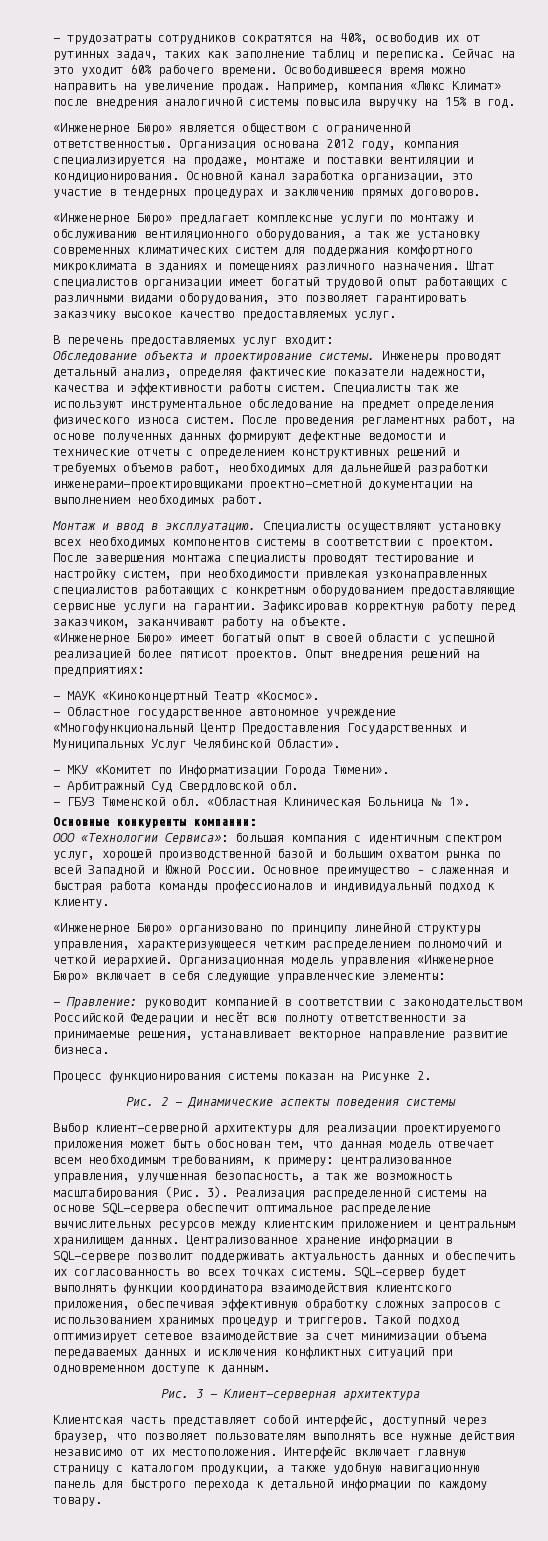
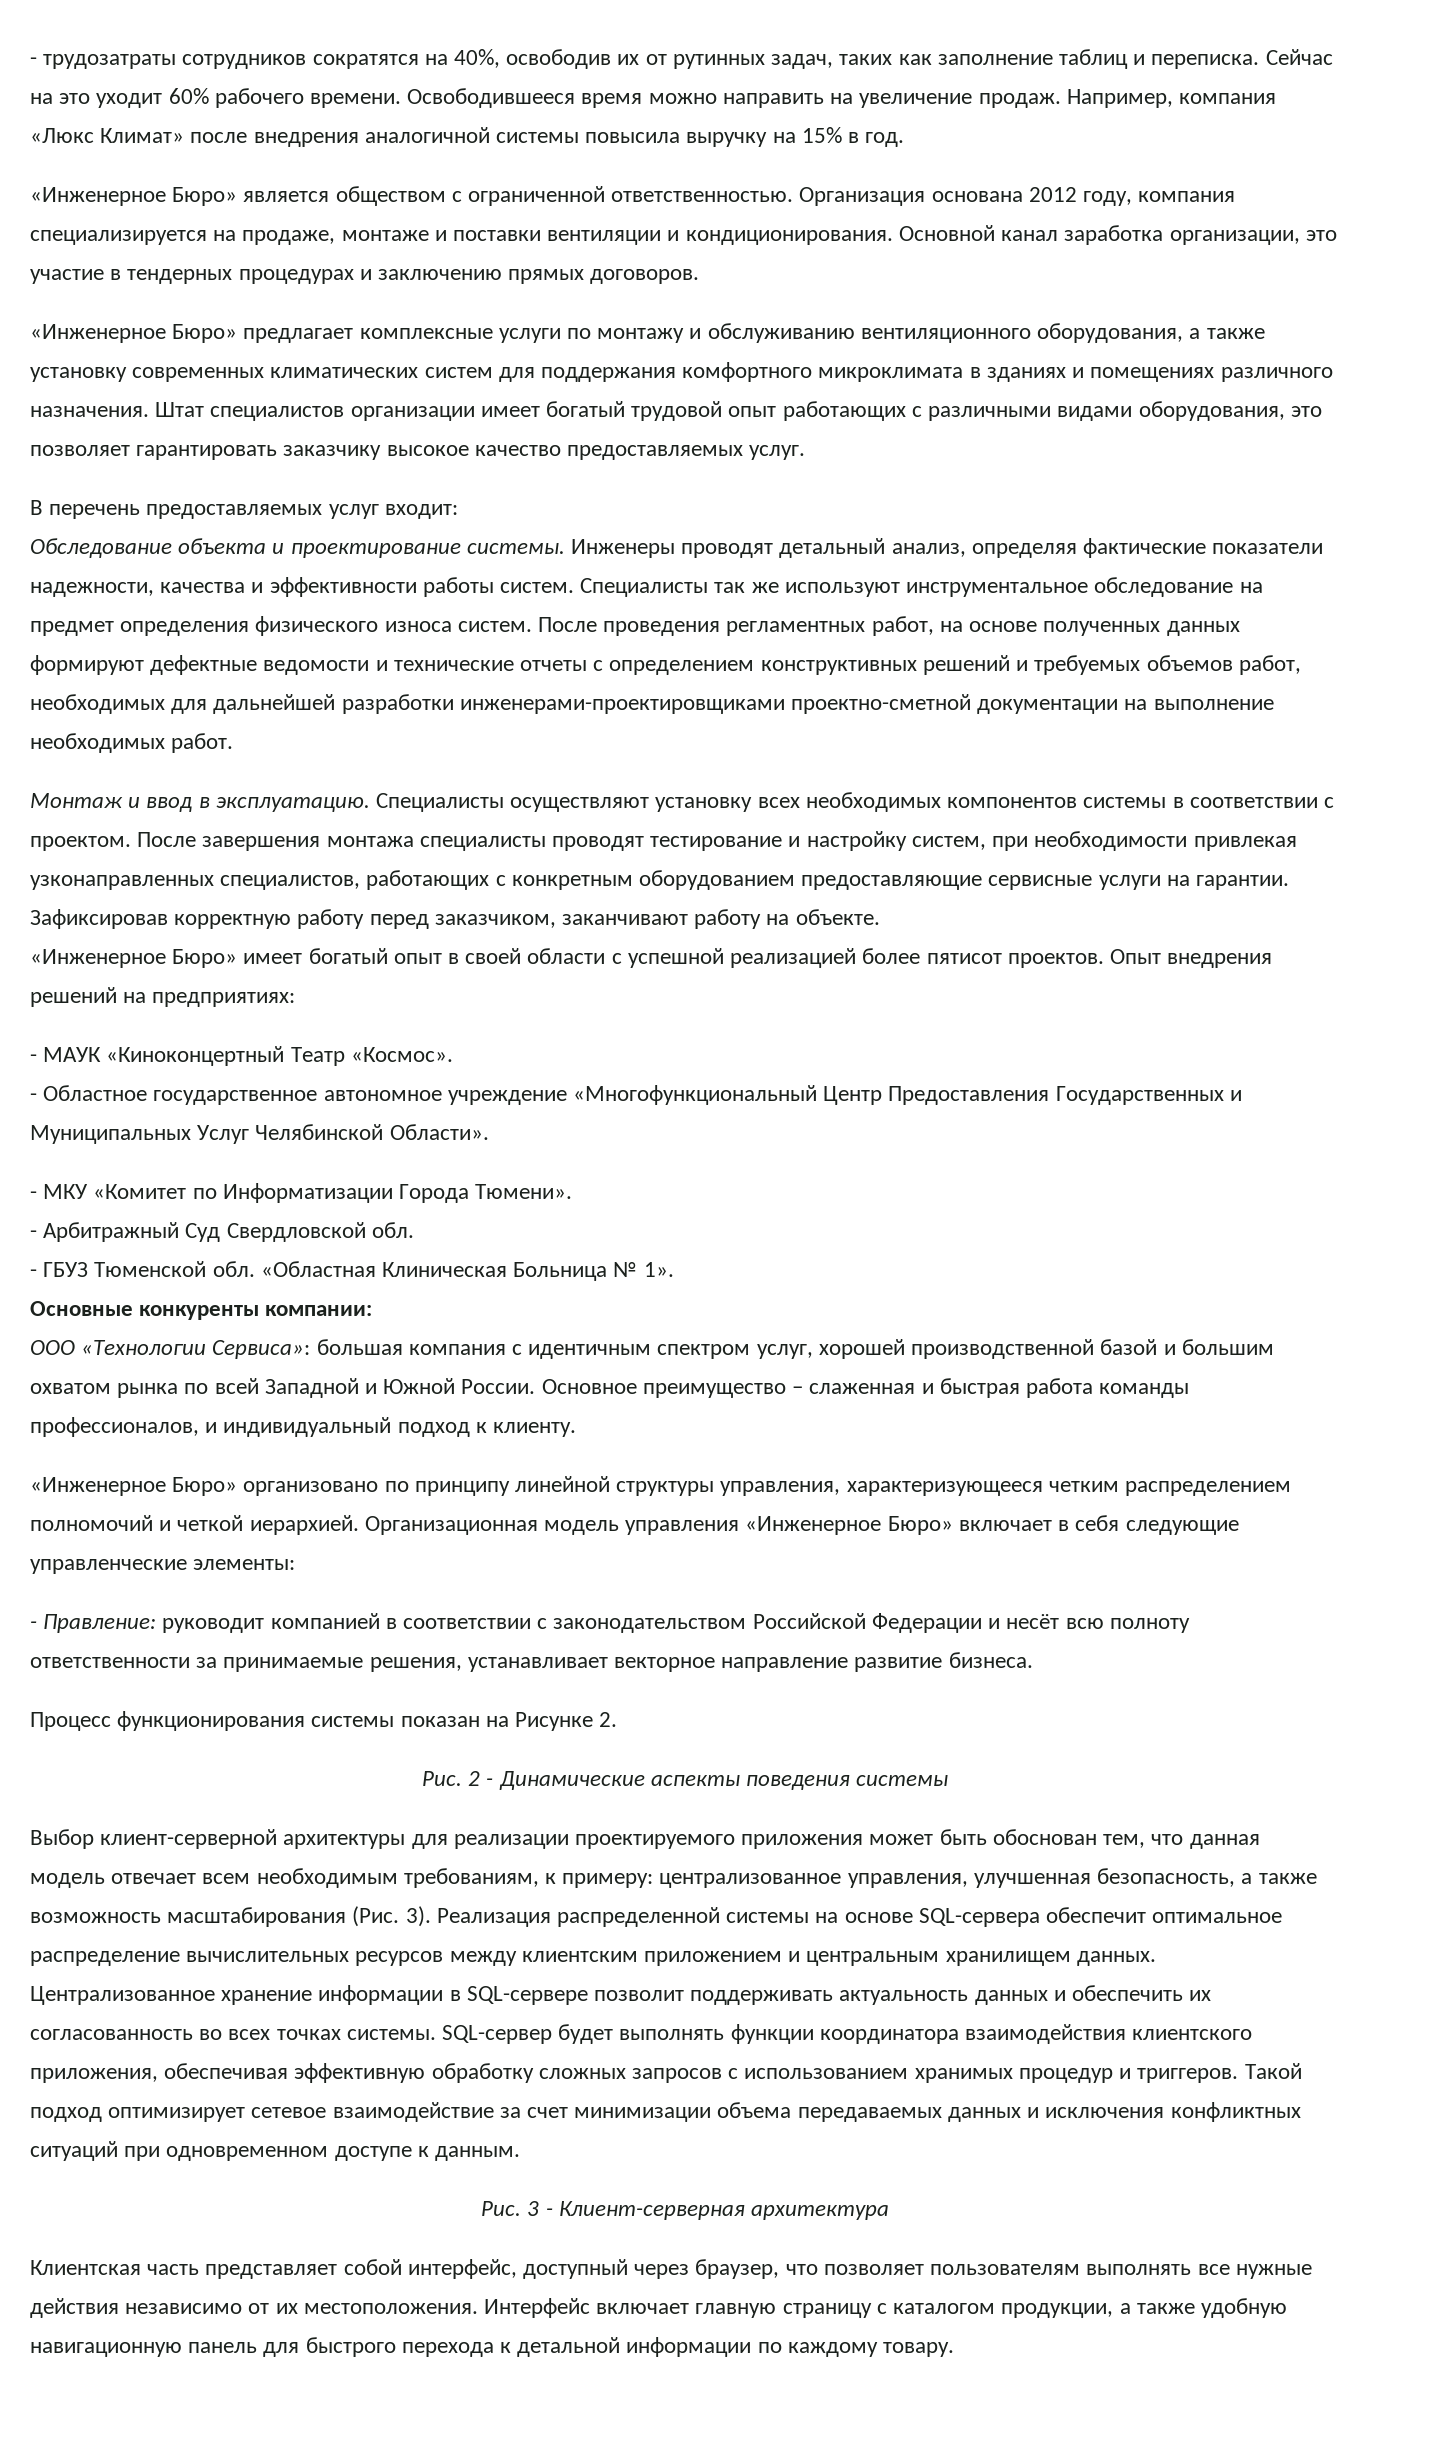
[368,231,410,238] так же -> [1206,328,1265,339] также
[53,497,130,504] выполнением -> [1153,699,1274,710] выполнение
[53,587,137,596] специалистов -> [220,875,361,890] специалистов,
[214,881,312,893] профессионалов -> [30,1417,199,1437] профессионалов,
[326,1173,368,1180] так же -> [1258,1873,1317,1884] также

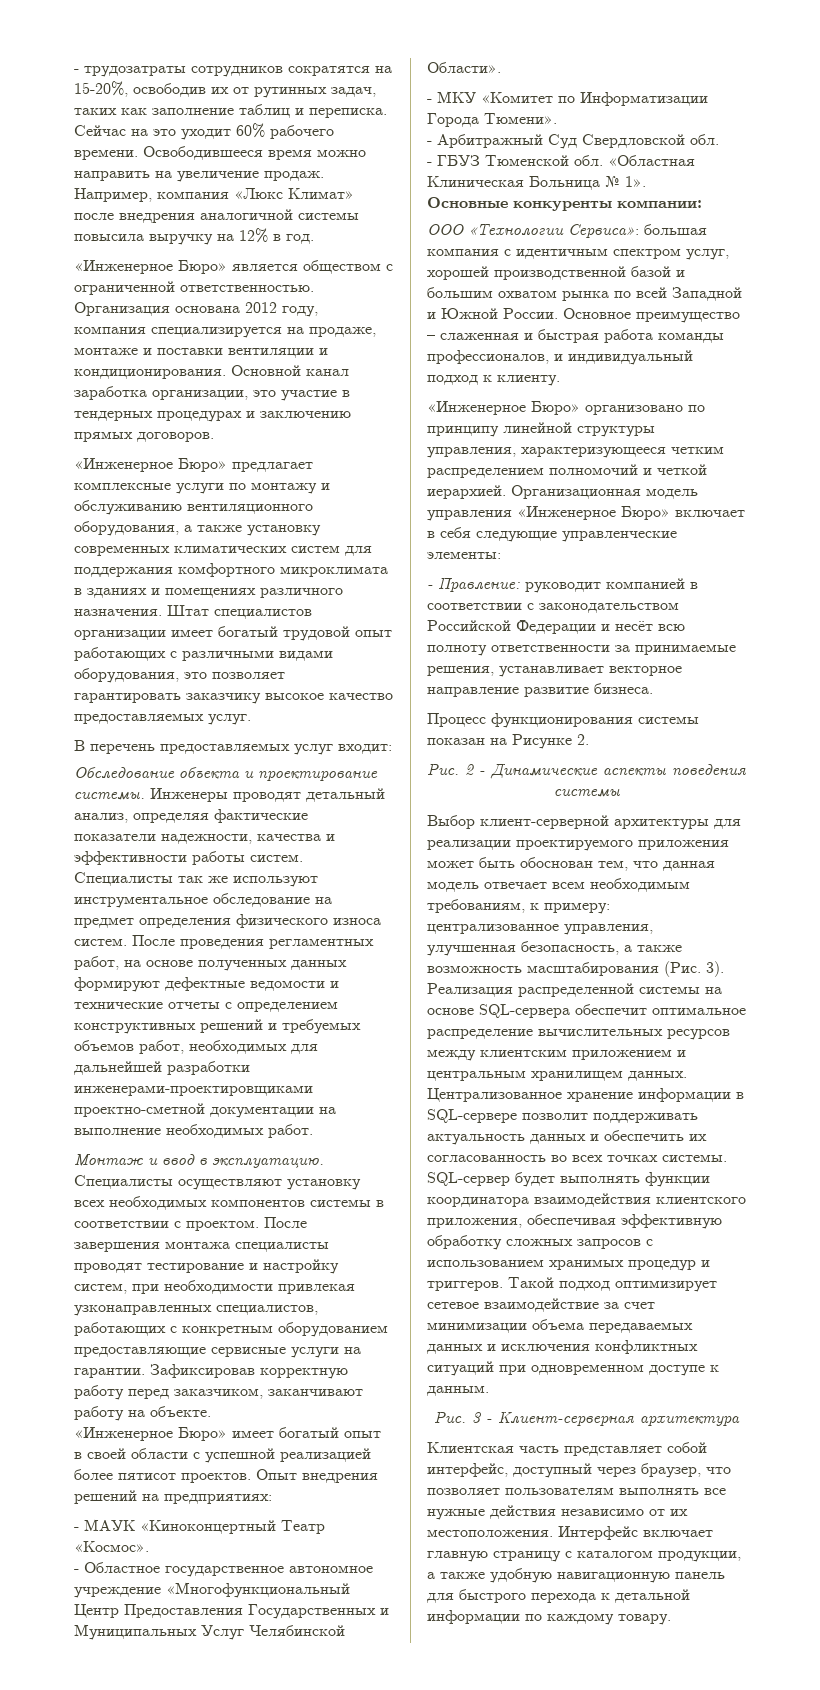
[454,49,501,68] 40%, -> [74,81,128,97] 15-20%,
[801,127,842,143] 15% -> [239,228,268,243] 12%

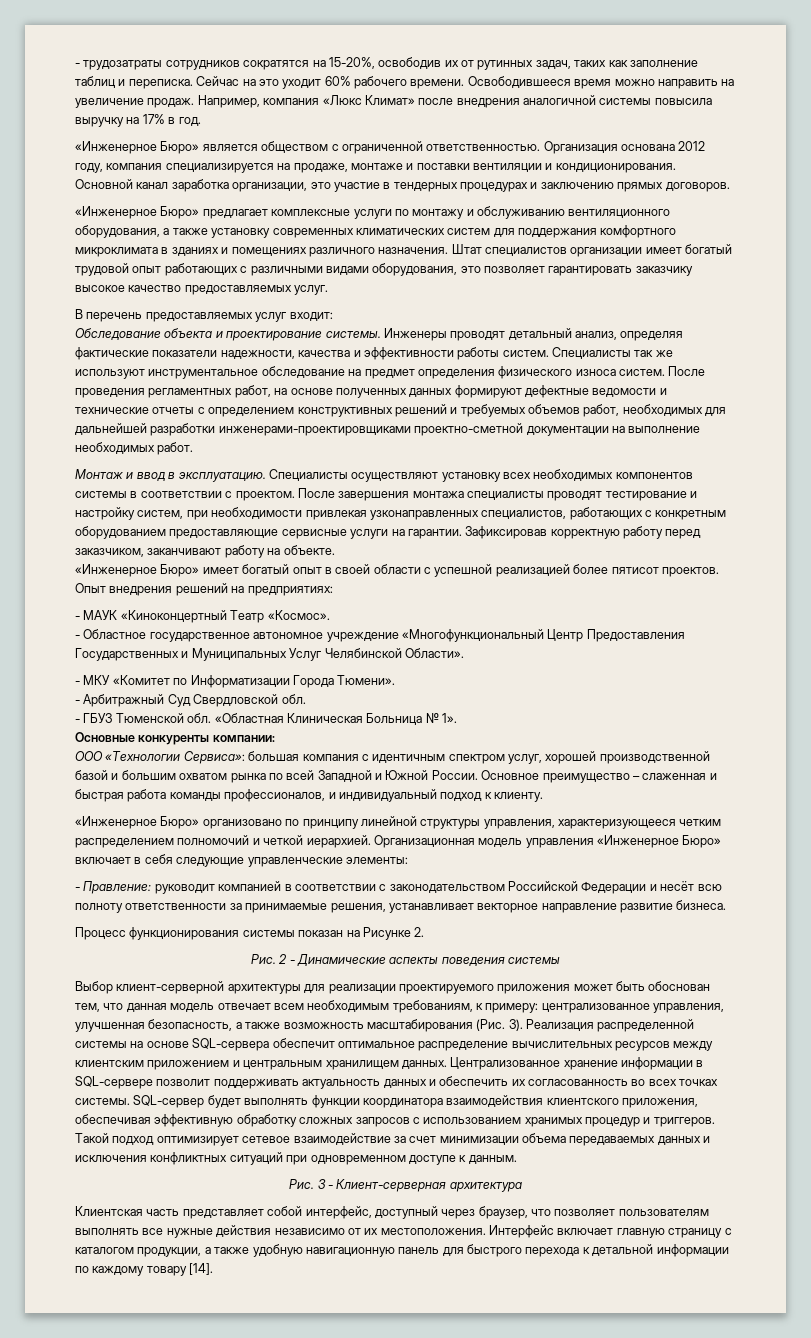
[239,228,268,243] 12% -> [142,114,165,124] 17%
[618,1614,671,1625] товару. -> [146,1263,214,1276] товару [14].

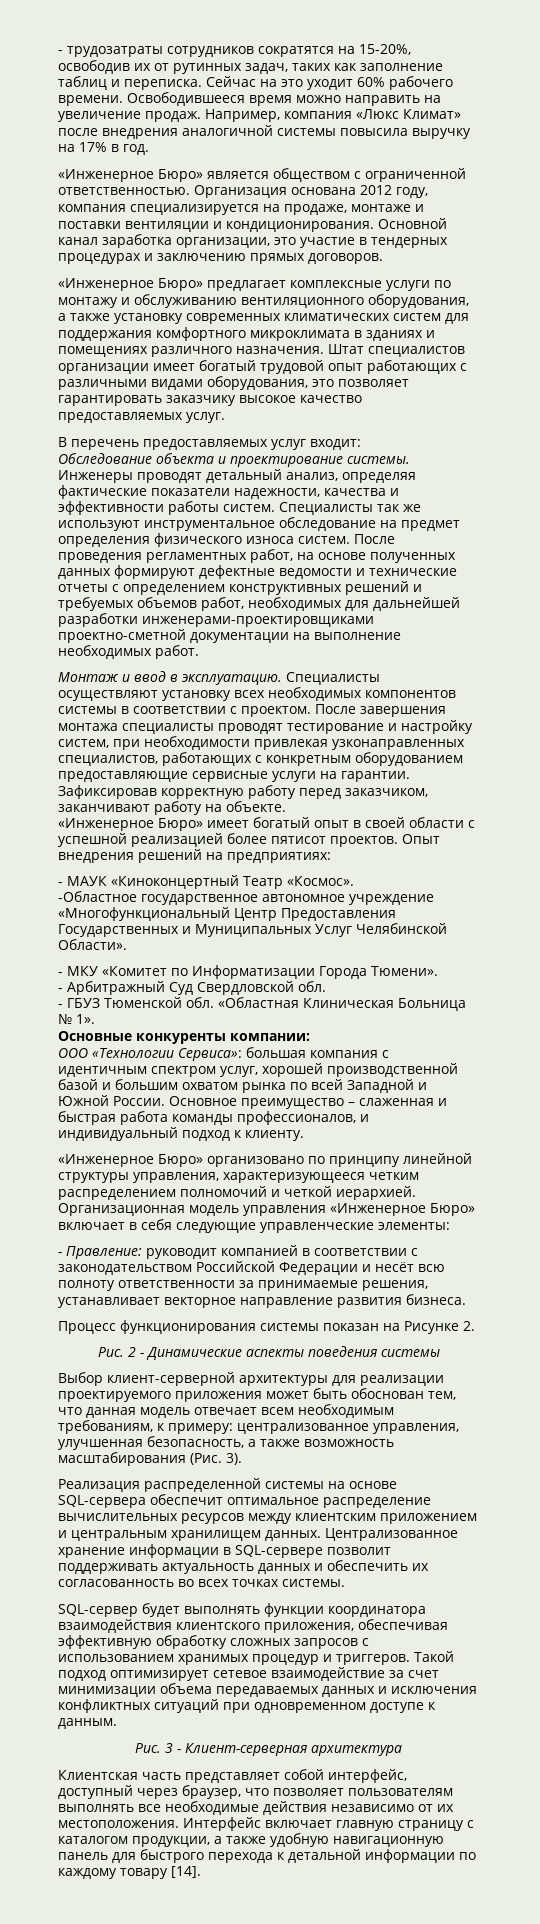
[75,629,147,639] - Областное -> [58,891,137,902] -Областное
[620,903,673,913] развитие -> [337,1297,402,1308] развития
(523, 1025) none -> (242, 1459) //
(130, 1101) none -> (345, 1583) //
[166,1228,213,1238] нужные -> [165,1801,259,1815] необходимые

